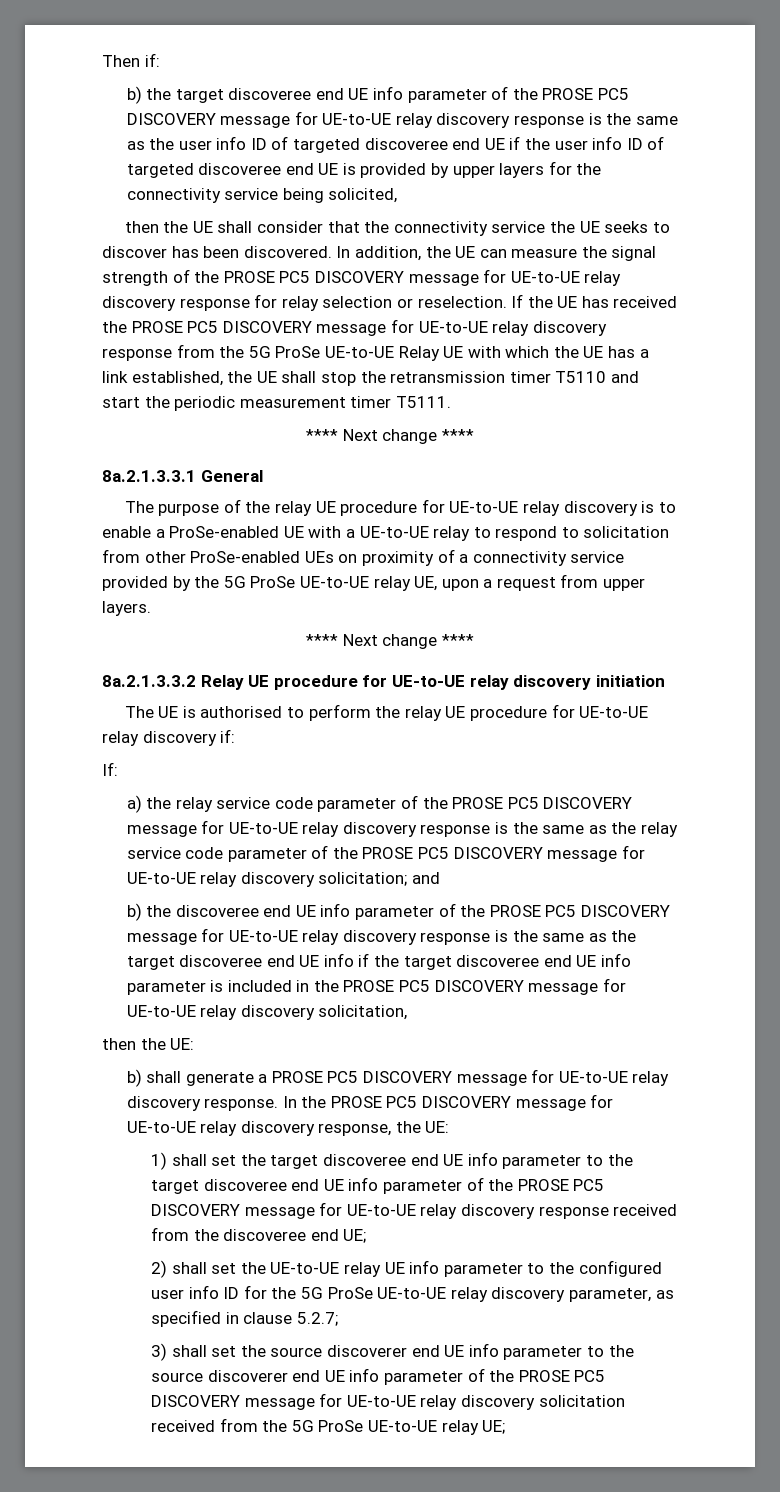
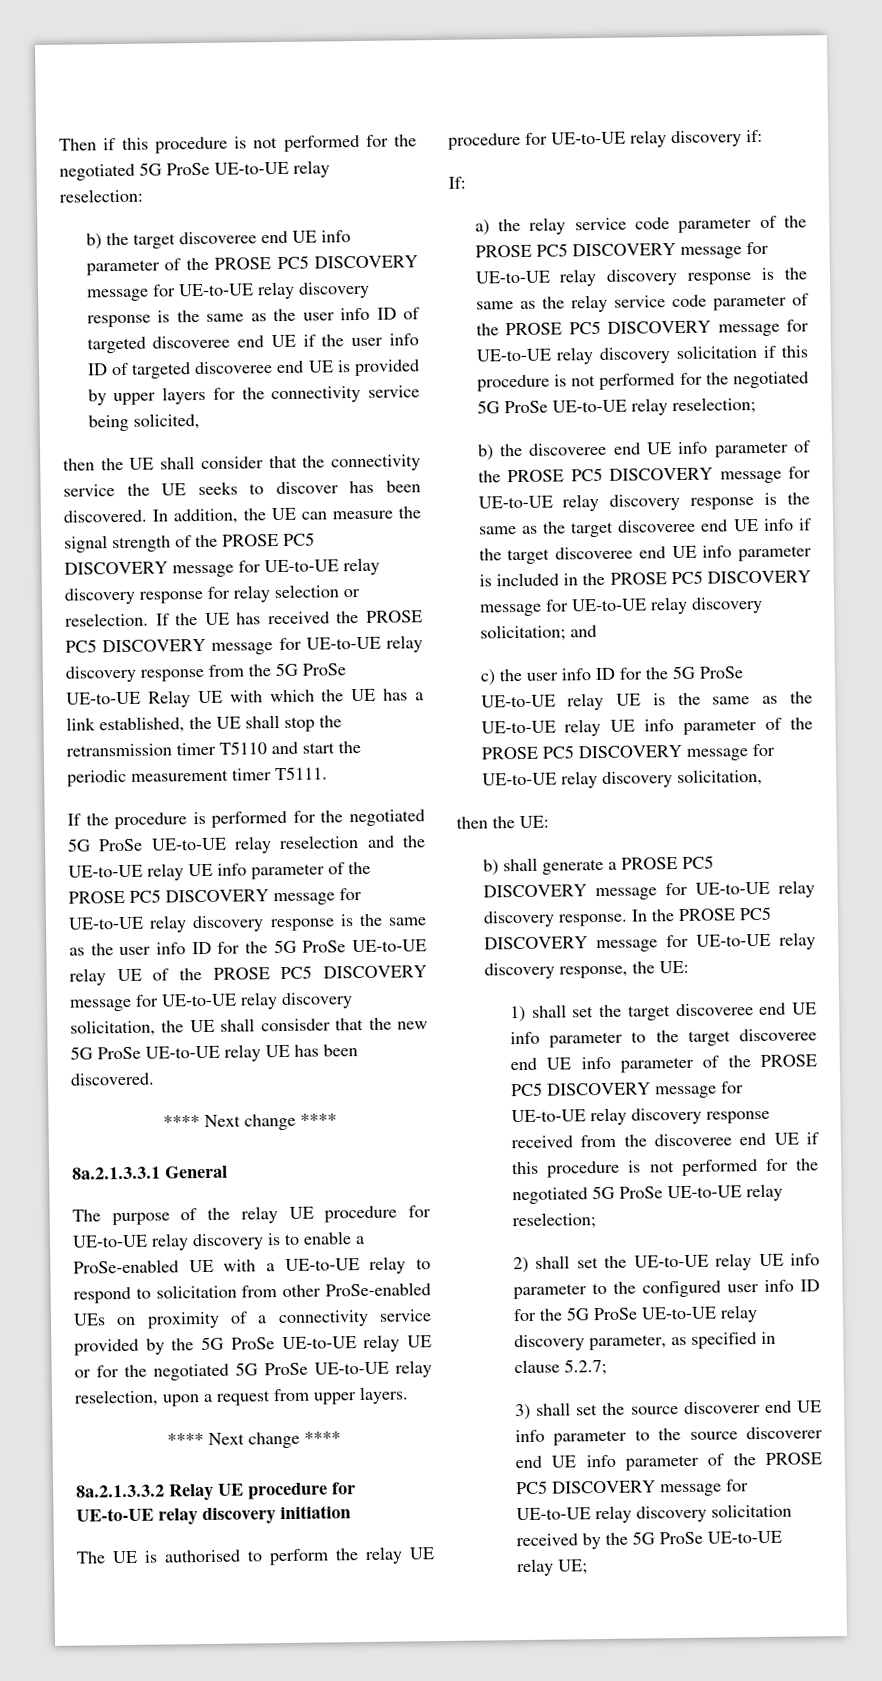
[144,53,160,67] if: -> [103,134,417,154] [59,160,330,181] [59,188,143,203] if this procedure is not performed for the negotiated 5G ProSe UE-to-UE relay reselection:
(451, 402) none -> [67,809,425,830] [67,835,426,854] [68,861,371,881] [68,888,362,906] [68,913,428,933] [69,939,427,956] [69,965,427,986] [69,992,353,1012] [70,1017,428,1037] [70,1044,358,1062] [70,1072,155,1086] // If the procedure is performed for the negotiated 5G ProSe UE-to-UE relay reselection and the UE-to-UE relay UE info parameter of the PROSE PC5 DISCOVERY message for UE-to-UE relay discovery response is the same as the user info ID for the 5G ProSe UE-to-UE relay UE of the PROSE PC5 DISCOVERY message for UE-to-UE relay discovery solicitation, the UE shall consisder that the new 5G ProSe UE-to-UE relay UE has been discovered.
[414,576,438,591] UE, -> [407,1335,432,1348] [74,1360,432,1381] [74,1389,159,1407] UE or for the negotiated 5G ProSe UE-to-UE relay reselection,
[318,872,440,886] solicitation; and -> [676,344,808,359] [476,371,809,392] [476,397,756,416] solicitation if this procedure is not performed for the negotiated 5G ProSe UE-to-UE relay reselection;
(315, 1012) none -> [479,624,597,642] [479,665,743,686] [480,691,813,711] [480,717,813,737] [480,743,775,761] [481,771,673,789] solicitation; and // c) the user info ID for the 5G ProSe UE-to-UE relay UE is the same as the UE-to-UE relay UE info parameter of the PROSE PC5 DISCOVERY message for UE-to-UE relay discovery
[343,1229,367,1243] UE; -> [773,1132,819,1145] [512,1158,819,1178] [512,1183,784,1205] [512,1212,597,1230] UE if this procedure is not performed for the negotiated 5G ProSe UE-to-UE relay reselection;
[219,1418,258,1432] from -> [582,1533,602,1550] by

